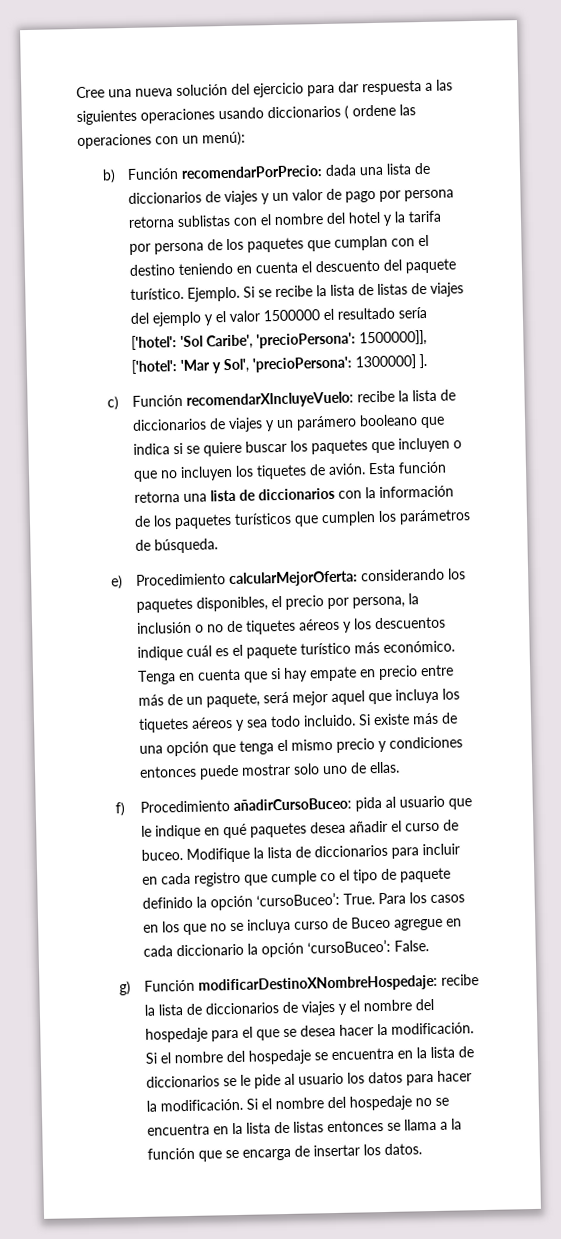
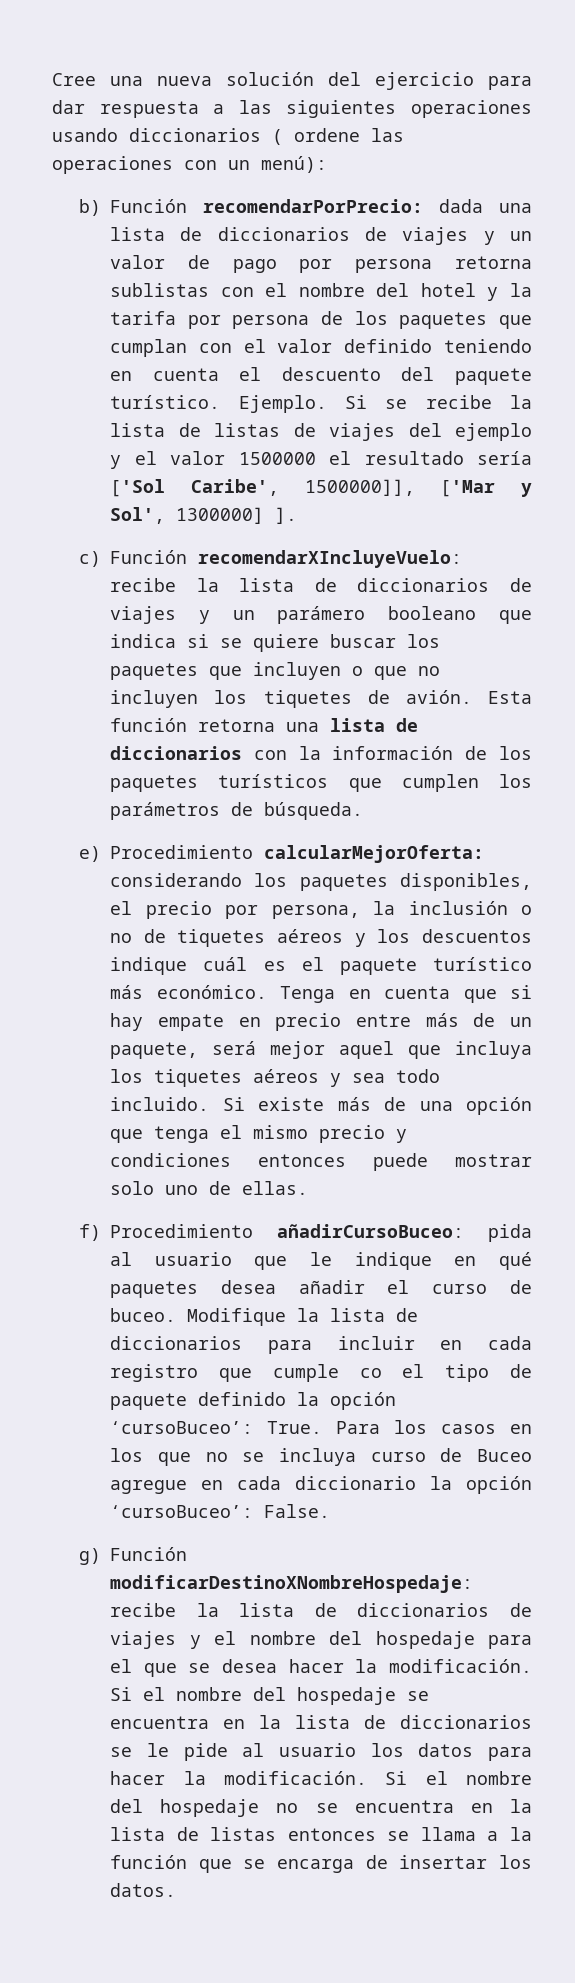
[129,264,177,276] destino -> [277,339,433,353] valor definido
[131,329,428,350] [131,359,211,374] ['hotel': 'Sol Caribe', 'precioPersona': 1500000]], ['hotel': 'Mar -> [110,479,496,497] ['Sol Caribe', 1500000]], ['Mar
[252,356,353,373] 'precioPersona': -> (166, 515) none

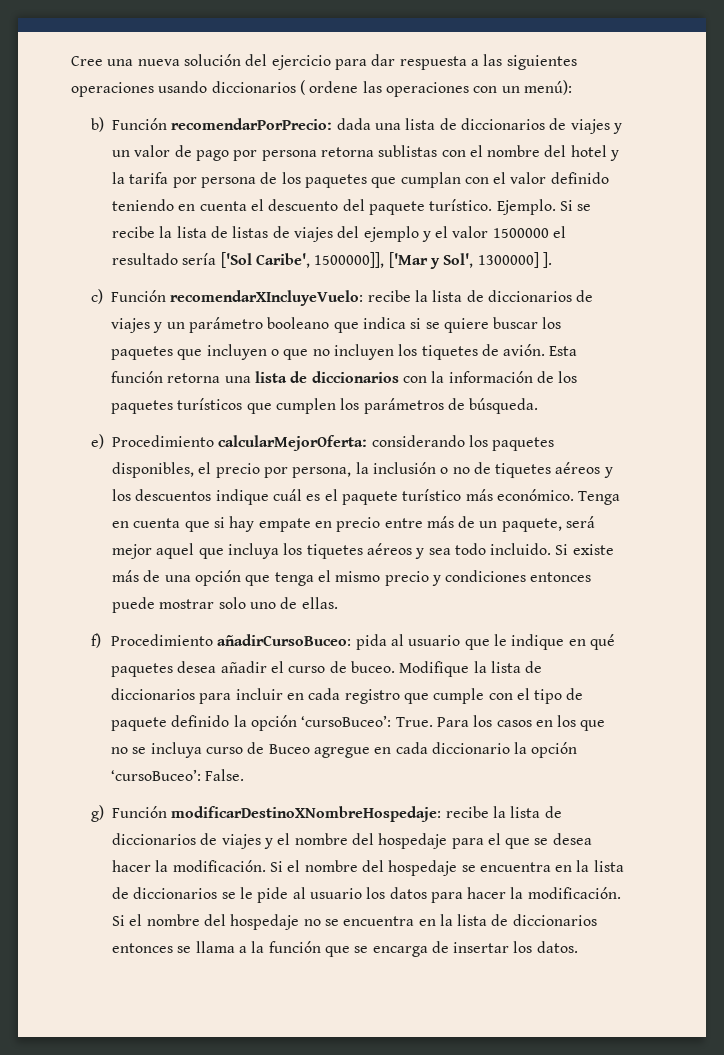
[277,606,366,624] parámero -> [188,317,263,333] parámetro
[359,1368,382,1378] co -> [488,693,513,700] con
[210,1827,277,1841] listas -> [512,914,597,926] diccionarios

